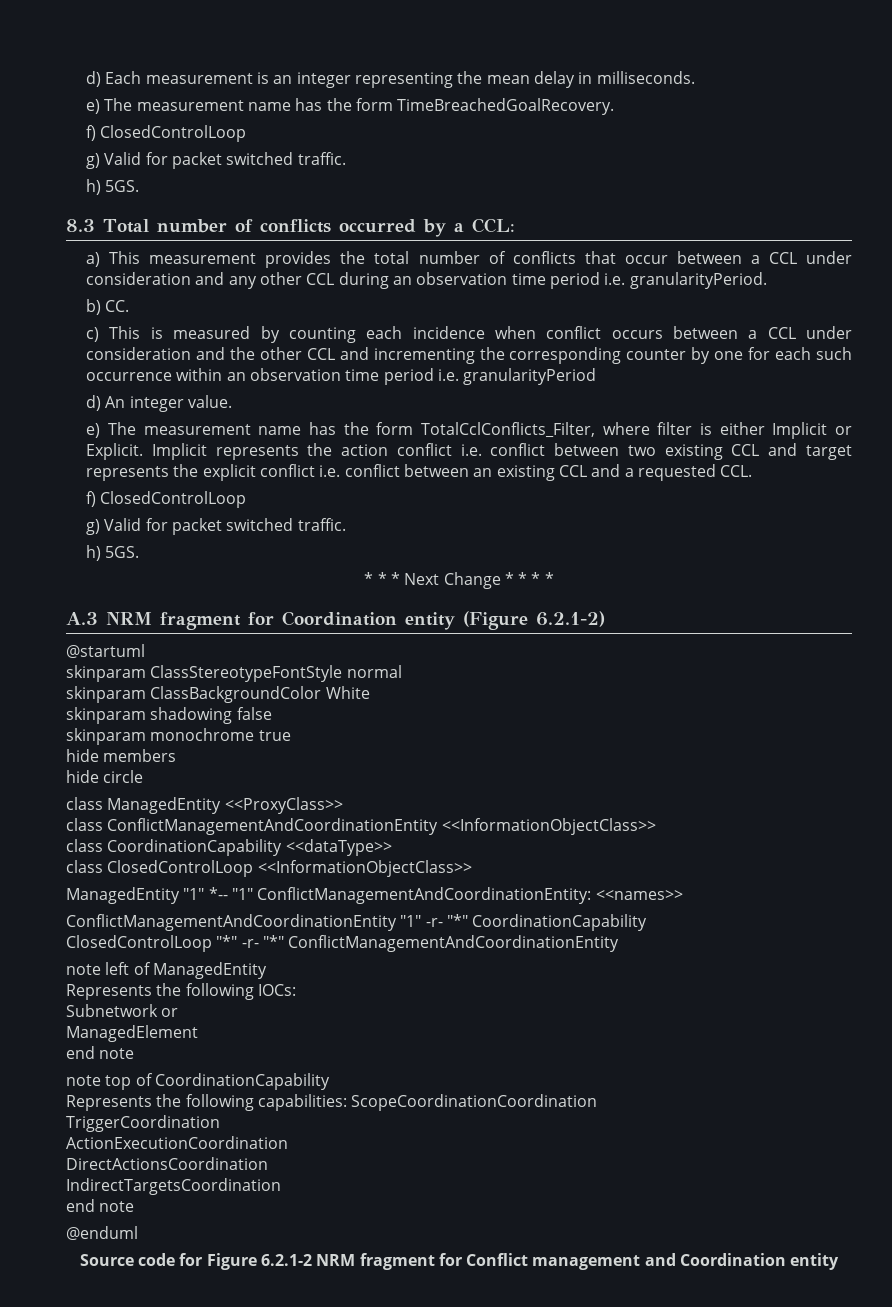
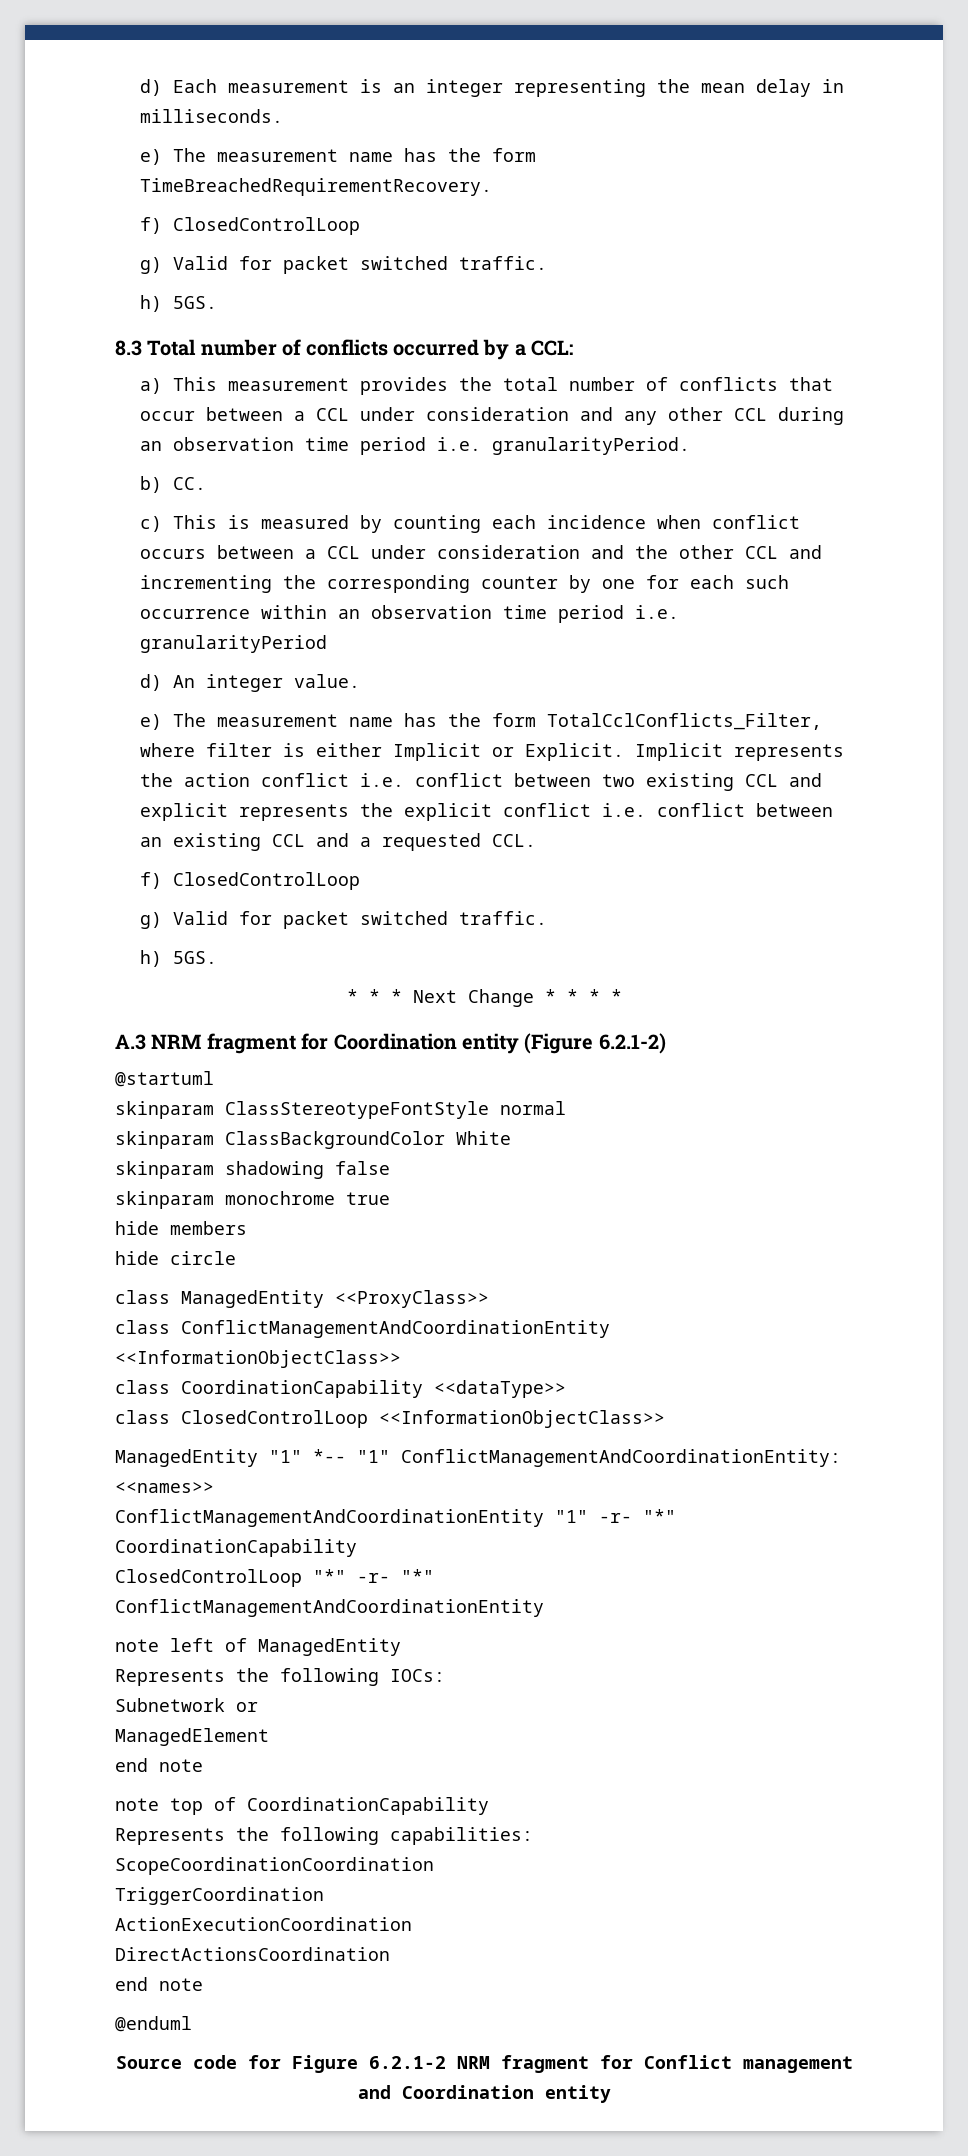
[397,98,615,115] TimeBreachedGoalRecovery. -> [139,178,492,196] TimeBreachedRequirementRecovery.
[806,445,853,460] target -> [139,803,228,821] explicit
[66,1178,281,1195] // IndirectTargetsCoordination -> (390, 1954) none

